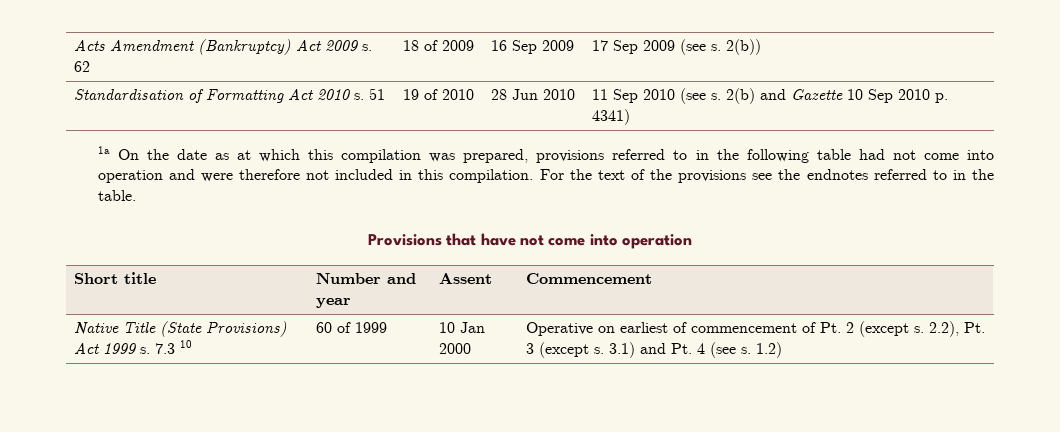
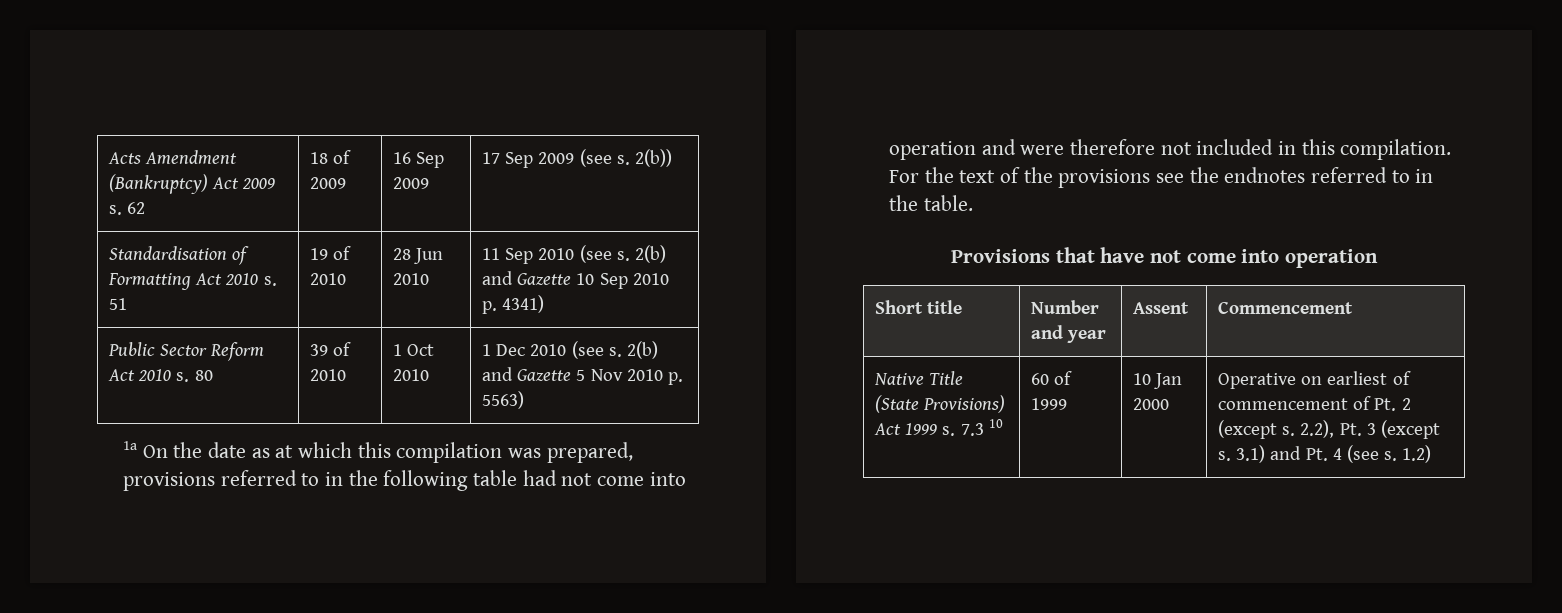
(631, 117) none -> [108,342,265,361] [108,369,213,382] [310,342,352,356] [310,369,347,381] [393,344,435,356] [393,369,430,381] [482,341,658,359] [482,367,683,385] [482,391,525,409] // Public Sector Reform Act 2010 s. 80 | 39 of 2010 | 1 Oct 2010 | 1 Dec 2010 (see s. 2(b) and Gazette 5 Nov 2010 p. 5563)

